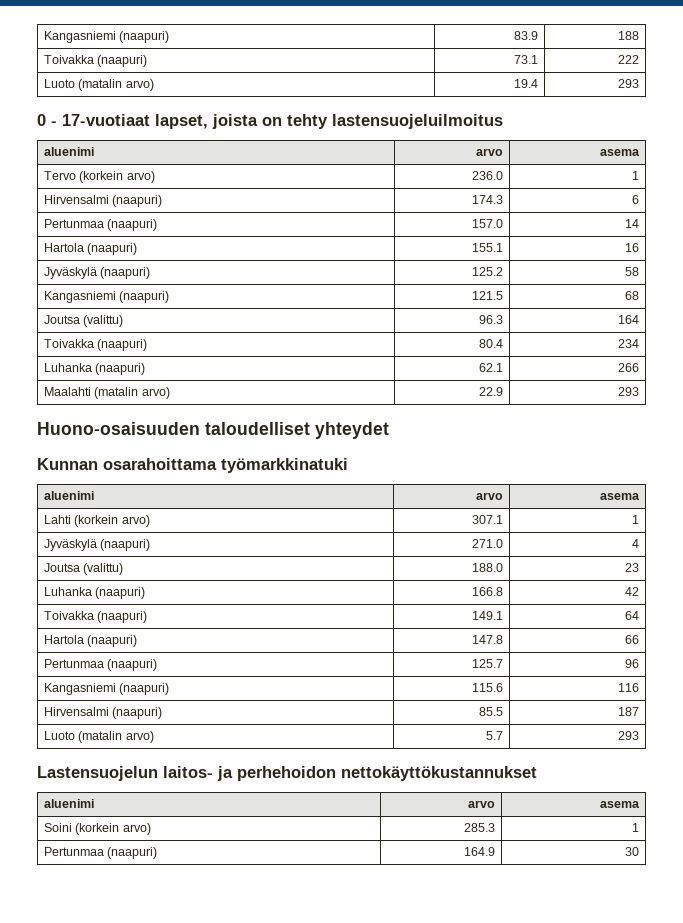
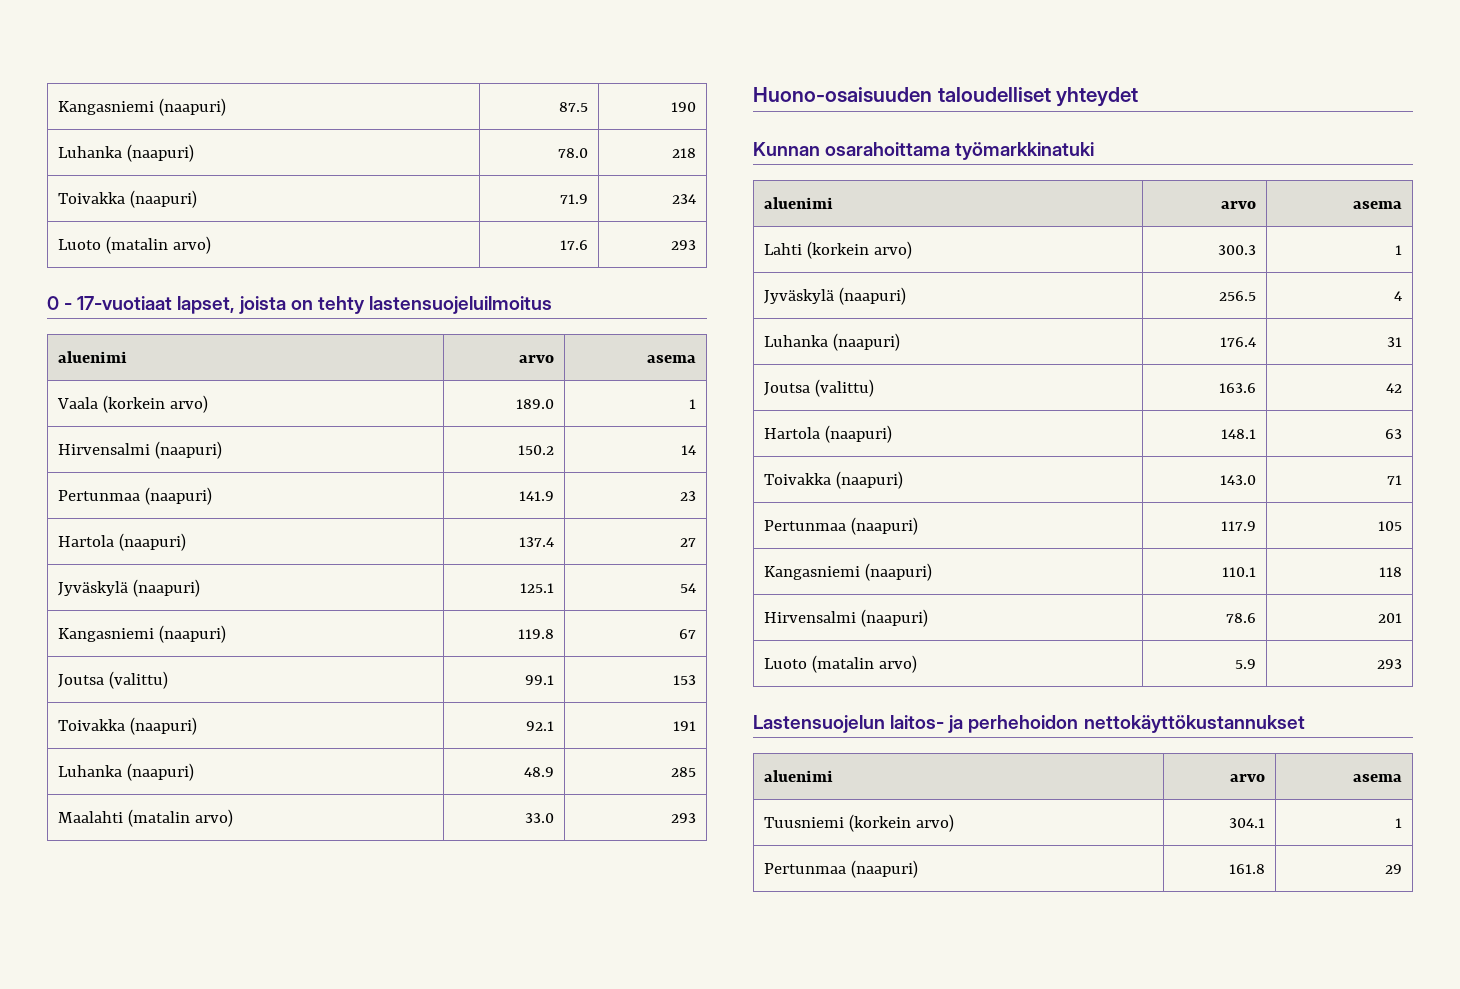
[43,31,170,43] [514,31,539,40] [618,31,640,40] [43,55,148,67] [514,55,539,64] [618,55,640,64] [43,79,154,91] [514,79,539,88] Kangasniemi (naapuri) | 83.9 | 188 // Toivakka (naapuri) | 73.1 | 222 // Luoto (matalin arvo) | 19.4 -> [57,98,227,116] [559,102,589,112] [671,102,697,112] [57,144,195,162] [558,148,589,158] [672,148,697,158] [57,190,198,208] [560,194,589,204] [672,194,697,204] [57,236,212,254] [560,240,589,250] Kangasniemi (naapuri) | 87.5 | 190 // Luhanka (naapuri) | 78.0 | 218 // Toivakka (naapuri) | 71.9 | 234 // Luoto (matalin arvo) | 17.6
[43,171,155,183] [472,171,504,180] Tervo (korkein arvo) | 236.0 -> [56,395,209,413] [516,399,555,409] Vaala (korkein arvo) | 189.0
[472,195,504,204] [632,195,640,204] [43,219,158,231] [472,219,504,228] [625,219,640,228] [43,243,138,255] [472,243,504,252] [625,243,640,252] [43,267,151,279] [472,267,504,276] [625,267,640,276] [43,291,170,303] [472,291,504,300] [625,291,640,300] [43,315,124,327] [479,315,504,324] [618,315,640,324] [43,339,148,351] [479,339,504,348] [618,339,640,348] [43,363,146,375] [479,363,504,372] [618,363,640,372] 174.3 | 6 // Pertunmaa (naapuri) | 157.0 | 14 // Hartola (naapuri) | 155.1 | 16 // Jyväskylä (naapuri) | 125.2 | 58 // Kangasniemi (naapuri) | 121.5 | 68 // Joutsa (valittu) | 96.3 | 164 // Toivakka (naapuri) | 80.4 | 234 // Luhanka (naapuri) | 62.1 | 266 -> [518,445,555,455] [681,445,697,455] [57,487,213,505] [519,491,555,501] [680,491,697,501] [57,533,187,551] [519,537,555,547] [680,538,697,547] [57,579,201,597] [520,583,555,593] [680,583,697,593] [57,625,227,643] [518,629,555,639] [679,629,697,639] [57,671,169,689] [525,675,555,685] [673,675,697,685] [57,717,198,735] [526,721,555,731] [673,721,697,731] [57,763,195,781] [524,767,555,777] [671,767,697,777] 150.2 | 14 // Pertunmaa (naapuri) | 141.9 | 23 // Hartola (naapuri) | 137.4 | 27 // Jyväskylä (naapuri) | 125.1 | 54 // Kangasniemi (naapuri) | 119.8 | 67 // Joutsa (valittu) | 99.1 | 153 // Toivakka (naapuri) | 92.1 | 191 // Luhanka (naapuri) | 48.9 | 285
[479,387,504,396] 22.9 -> [525,813,555,823] 33.0
[472,515,504,524] 307.1 -> [1218,245,1257,255] 300.3
[472,539,504,548] 271.0 -> [1219,291,1257,301] 256.5
[43,563,124,575] [472,563,504,572] [625,563,640,572] [43,587,146,599] [472,587,504,596] [625,587,640,596] [43,611,148,623] [472,611,504,620] [625,611,640,620] [43,635,138,647] [472,635,504,644] [625,635,640,644] [43,659,158,671] [472,659,504,668] [625,659,640,668] [43,683,170,695] [472,683,504,692] [618,683,640,692] [43,707,163,719] [479,707,504,716] [618,707,640,716] [43,731,154,743] [486,731,504,740] // Joutsa (valittu) | 188.0 | 23 // Luhanka (naapuri) | 166.8 | 42 // Toivakka (naapuri) | 149.1 | 64 // Hartola (naapuri) | 147.8 | 66 // Pertunmaa (naapuri) | 125.7 | 96 // Kangasniemi (naapuri) | 115.6 | 116 // Hirvensalmi (naapuri) | 85.5 | 187 // Luoto (matalin arvo) | 5.7 -> [763,333,901,351] [1220,337,1257,347] [1387,337,1403,347] [763,379,875,397] [1219,383,1257,393] [1386,383,1403,393] [763,425,893,443] [1221,429,1257,439] [1385,429,1403,439] [763,471,904,489] [1220,475,1257,485] [1387,475,1403,485] [763,517,919,535] [1221,521,1257,531] [1378,521,1403,531] [763,563,933,581] [1222,567,1257,577] [1379,567,1403,577] [763,609,929,627] [1226,613,1257,623] [1378,613,1403,623] [763,655,918,673] [1235,659,1257,669] // Luhanka (naapuri) | 176.4 | 31 // Joutsa (valittu) | 163.6 | 42 // Hartola (naapuri) | 148.1 | 63 // Toivakka (naapuri) | 143.0 | 71 // Pertunmaa (naapuri) | 117.9 | 105 // Kangasniemi (naapuri) | 110.1 | 118 // Hirvensalmi (naapuri) | 78.6 | 201 // Luoto (matalin arvo) | 5.9
[43,823,151,835] [464,823,496,832] Soini (korkein arvo) | 285.3 -> [763,814,955,832] [1229,818,1266,828] Tuusniemi (korkein arvo) | 304.1
[464,847,496,856] [625,847,640,856] 164.9 | 30 -> [1229,864,1266,874] [1385,864,1403,874] 161.8 | 29

